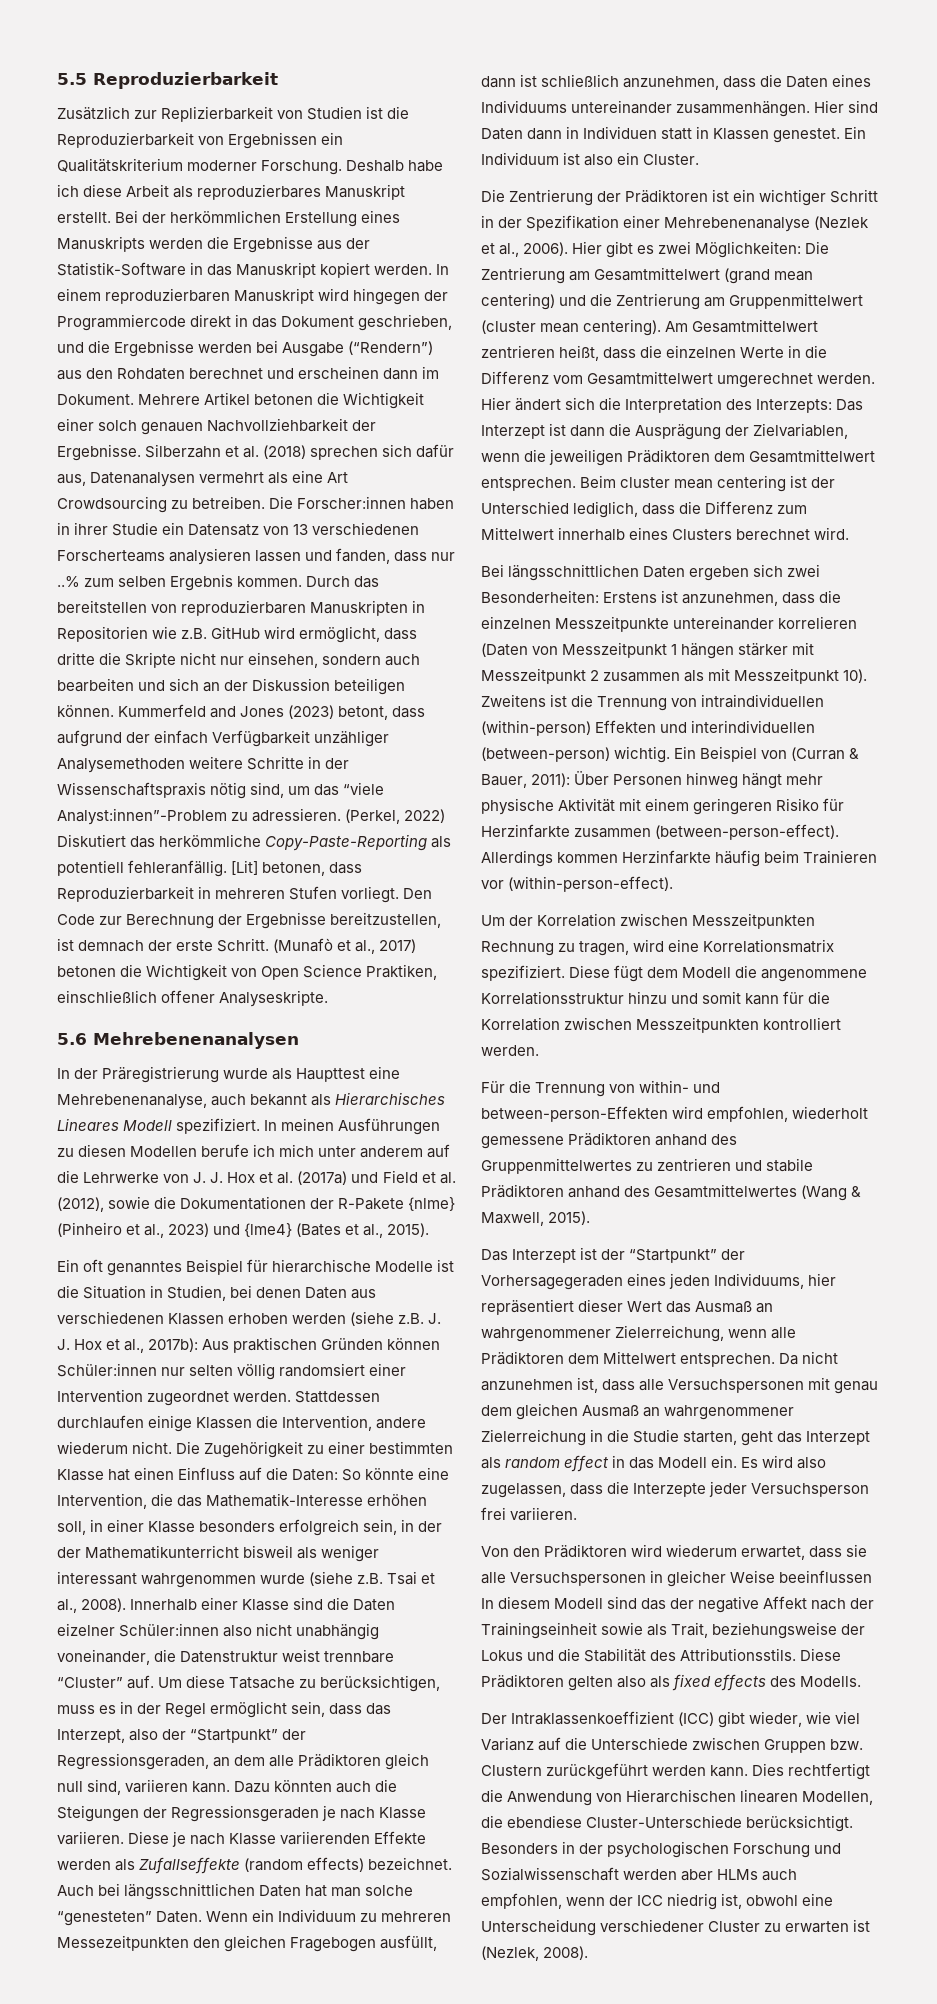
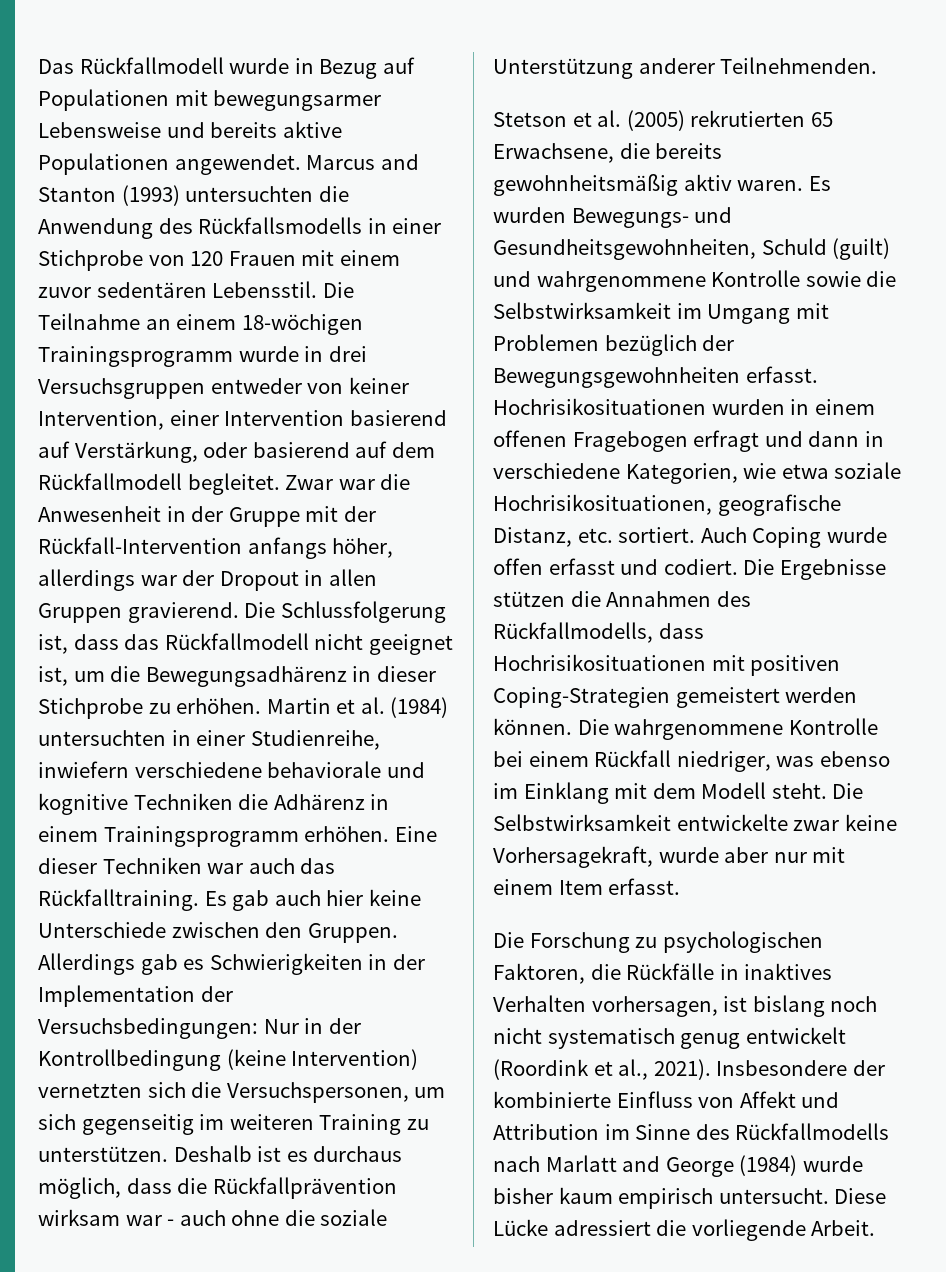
[57,72,278,89] [57,106,410,122] [57,132,344,149] [57,158,444,175] [57,184,406,200] [57,210,401,227] [57,236,371,253] [57,262,450,278] [57,288,449,305] [57,314,453,331] [57,340,434,357] [57,366,440,380] [57,392,425,409] [57,418,377,435] [57,444,455,461] [57,470,349,487] [57,496,455,513] [57,522,420,536] [57,548,456,565] [57,574,380,591] [57,600,426,616] [57,626,418,643] [57,652,421,668] [57,678,406,695] [57,704,426,720] [57,730,390,747] [57,756,350,773] [57,782,385,799] [57,808,446,825] [57,834,452,851] [57,860,363,877] [57,886,433,903] [57,912,442,929] [57,938,417,954] [57,964,438,981] [57,990,329,1007] [57,1032,299,1049] [57,1066,401,1083] [57,1092,446,1109] [57,1118,441,1135] [57,1144,451,1158] [57,1170,456,1185] [57,1196,456,1212] [57,1222,430,1238] [57,1259,455,1276] [57,1285,377,1301] [57,1311,442,1326] [57,1337,441,1353] [57,1363,407,1380] [57,1389,381,1406] [57,1415,427,1432] [57,1441,454,1458] [57,1467,450,1481] [57,1493,428,1509] [57,1519,443,1536] [57,1545,380,1562] [57,1571,436,1588] [57,1597,396,1613] [57,1623,380,1640] [57,1649,395,1665] [57,1675,441,1692] [57,1701,392,1718] [57,1729,307,1743] [57,1753,430,1770] [57,1779,398,1795] [57,1805,427,1822] [57,1831,427,1847] [57,1857,453,1874] [57,1883,414,1900] [57,1909,452,1926] [57,1935,438,1952] [481,74,872,90] [481,100,879,117] [481,126,867,143] [481,152,700,166] [481,189,879,206] [481,215,870,232] [481,241,830,258] [481,267,814,284] [481,293,864,310] [481,319,819,336] [481,345,828,361] [481,371,876,388] [481,397,864,413] [481,423,849,440] [481,449,876,466] [481,475,836,492] [481,501,808,518] [481,527,850,541] [481,564,821,581] [481,590,842,606] [481,616,858,632] [481,642,815,659] [481,668,868,684] [481,694,825,711] [481,720,816,736] [481,746,860,763] [481,771,824,789] [481,798,845,815] [481,824,840,840] [481,850,878,867] [481,876,674,892] [481,913,816,929] [481,939,835,956] [481,965,868,982] [481,991,831,1005] [481,1017,842,1033] [481,1045,539,1056] [481,1080,721,1097] [481,1106,869,1122] [481,1132,738,1149] [481,1158,814,1174] [481,1184,862,1201] [481,1211,591,1226] [481,1247,746,1263] [481,1273,837,1290] [481,1299,774,1315] [481,1325,797,1342] [481,1351,839,1367] [481,1377,879,1394] [481,1403,795,1420] [481,1429,871,1446] [481,1455,827,1472] [481,1481,870,1498] [481,1507,578,1521] [481,1544,868,1560] [481,1570,873,1587] [481,1596,875,1613] [481,1622,866,1639] [481,1648,842,1662] [481,1674,862,1691] [481,1711,861,1728] [481,1737,864,1753] [481,1763,871,1780] [481,1789,874,1806] [481,1815,854,1832] [481,1841,842,1858] [481,1867,798,1881] [481,1893,834,1910] [481,1919,871,1936] [481,1946,589,1961] 5.5 Reproduzierbarkeit // Zusätzlich zur Replizierbarkeit von Studien ist die Reproduzierbarkeit von Ergebnissen ein Qualitätskriterium moderner Forschung. Deshalb habe ich diese Arbeit als reproduzierbares Manuskript erstellt. Bei der herkömmlichen Erstellung eines Manuskripts werden die Ergebnisse aus der Statistik-Software in das Manuskript kopiert werden. In einem reproduzierbaren Manuskript wird hingegen der Programmiercode direkt in das Dokument geschrieben, und die Ergebnisse werden bei Ausgabe (“Rendern”) aus den Rohdaten berechnet und erscheinen dann im Dokument. Mehrere Artikel betonen die Wichtigkeit einer solch genauen Nachvollziehbarkeit der Ergebnisse. Silberzahn et al. (2018) sprechen sich dafür aus, Datenanalysen vermehrt als eine Art Crowdsourcing zu betreiben. Die Forscher:innen haben in ihrer Studie ein Datensatz von 13 verschiedenen Forscherteams analysieren lassen und fanden, dass nur ..% zum selben Ergebnis kommen. Durch das bereitstellen von reproduzierbaren Manuskripten in Repositorien wie z.B. GitHub wird ermöglicht, dass dritte die Skripte nicht nur einsehen, sondern auch bearbeiten und sich an der Diskussion beteiligen können. Kummerfeld and Jones (2023) betont, dass aufgrund der einfach Verfügbarkeit unzähliger Analysemethoden weitere Schritte in der Wissenschaftspraxis nötig sind, um das “viele Analyst:innen”-Problem zu adressieren. (Perkel, 2022) Diskutiert das herkömmliche Copy-Paste-Reporting als potentiell fehleranfällig. [Lit] betonen, dass Reproduzierbarkeit in mehreren Stufen vorliegt. Den Code zur Berechnung der Ergebnisse bereitzustellen, ist demnach der erste Schritt. (Munafò et al., 2017) betonen die Wichtigkeit von Open Science Praktiken, einschließlich offener Analyseskripte. // 5.6 Mehrebenenanalysen // In der Präregistrierung wurde als Haupttest eine Mehrebenenanalyse, auch bekannt als Hierarchisches Lineares Modell spezifiziert. In meinen Ausführungen zu diesen Modellen berufe ich mich unter anderem auf die Lehrwerke von J. J. Hox et al. (2017a) und Field et al. (2012), sowie die Dokumentationen der R-Pakete {nlme} (Pinheiro et al., 2023) und {lme4} (Bates et al., 2015). // Ein oft genanntes Beispiel für hierarchische Modelle ist die Situation in Studien, bei denen Daten aus verschiedenen Klassen erhoben werden (siehe z.B. J. J. Hox et al., 2017b): Aus praktischen Gründen können Schüler:innen nur selten völlig randomsiert einer Intervention zugeordnet werden. Stattdessen durchlaufen einige Klassen die Intervention, andere wiederum nicht. Die Zugehörigkeit zu einer bestimmten Klasse hat einen Einfluss auf die Daten: So könnte eine Intervention, die das Mathematik-Interesse erhöhen soll, in einer Klasse besonders erfolgreich sein, in der der Mathematikunterricht bisweil als weniger interessant wahrgenommen wurde (siehe z.B. Tsai et al., 2008). Innerhalb einer Klasse sind die Daten eizelner Schüler:innen also nicht unabhängig voneinander, die Datenstruktur weist trennbare “Cluster” auf. Um diese Tatsache zu berücksichtigen, muss es in der Regel ermöglicht sein, dass das Interzept, also der “Startpunkt” der Regressionsgeraden, an dem alle Prädiktoren gleich null sind, variieren kann. Dazu könnten auch die Steigungen der Regressionsgeraden je nach Klasse variieren. Diese je nach Klasse variierenden Effekte werden als Zufallseffekte (random effects) bezeichnet. Auch bei längsschnittlichen Daten hat man solche “genesteten” Daten. Wenn ein Individuum zu mehreren Messezeitpunkten den gleichen Fragebogen ausfüllt, dann ist schließlich anzunehmen, dass die Daten eines Individuums untereinander zusammenhängen. Hier sind Daten dann in Individuen statt in Klassen genestet. Ein Individuum ist also ein Cluster. // Die Zentrierung der Prädiktoren ist ein wichtiger Schritt in der Spezifikation einer Mehrebenenanalyse (Nezlek et al., 2006). Hier gibt es zwei Möglichkeiten: Die Zentrierung am Gesamtmittelwert (grand mean centering) und die Zentrierung am Gruppenmittelwert (cluster mean centering). Am Gesamtmittelwert zentrieren heißt, dass die einzelnen Werte in die Differenz vom Gesamtmittelwert umgerechnet werden. Hier ändert sich die Interpretation des Interzepts: Das Interzept ist dann die Ausprägung der Zielvariablen, wenn die jeweiligen Prädiktoren dem Gesamtmittelwert entsprechen. Beim cluster mean centering ist der Unterschied lediglich, dass die Differenz zum Mittelwert innerhalb eines Clusters berechnet wird. // Bei längsschnittlichen Daten ergeben sich zwei Besonderheiten: Erstens ist anzunehmen, dass die einzelnen Messzeitpunkte untereinander korrelieren (Daten von Messzeitpunkt 1 hängen stärker mit Messzeitpunkt 2 zusammen als mit Messzeitpunkt 10). Zweitens ist die Trennung von intraindividuellen (within-person) Effekten und interindividuellen (between-person) wichtig. Ein Beispiel von (Curran & Bauer, 2011): Über Personen hinweg hängt mehr physische Aktivität mit einem geringeren Risiko für Herzinfarkte zusammen (between-person-effect). Allerdings kommen Herzinfarkte häufig beim Trainieren vor (within-person-effect). // Um der Korrelation zwischen Messzeitpunkten Rechnung zu tragen, wird eine Korrelationsmatrix spezifiziert. Diese fügt dem Modell die angenommene Korrelationsstruktur hinzu und somit kann für die Korrelation zwischen Messzeitpunkten kontrolliert werden. // Für die Trennung von within- und between-person-Effekten wird empfohlen, wiederholt gemessene Prädiktoren anhand des Gruppenmittelwertes zu zentrieren und stabile Prädiktoren anhand des Gesamtmittelwertes (Wang & Maxwell, 2015). // Das Interzept ist der “Startpunkt” der Vorhersagegeraden eines jeden Individuums, hier repräsentiert dieser Wert das Ausmaß an wahrgenommener Zielerreichung, wenn alle Prädiktoren dem Mittelwert entsprechen. Da nicht anzunehmen ist, dass alle Versuchspersonen mit genau dem gleichen Ausmaß an wahrgenommener Zielerreichung in die Studie starten, geht das Interzept als random effect in das Modell ein. Es wird also zugelassen, dass die Interzepte jeder Versuchsperson frei variieren. // Von den Prädiktoren wird wiederum erwartet, dass sie alle Versuchspersonen in gleicher Weise beeinflussen In diesem Modell sind das der negative Affekt nach der Trainingseinheit sowie als Trait, beziehungsweise der Lokus und die Stabilität des Attributionsstils. Diese Prädiktoren gelten also als fixed effects des Modells. // Der Intraklassenkoeffizient (ICC) gibt wieder, wie viel Varianz auf die Unterschiede zwischen Gruppen bzw. Clustern zurückgeführt werden kann. Dies rechtfertigt die Anwendung von Hierarchischen linearen Modellen, die ebendiese Cluster-Unterschiede berücksichtigt. Besonders in der psychologischen Forschung und Sozialwissenschaft werden aber HLMs auch empfohlen, wenn der ICC niedrig ist, obwohl eine Unterscheidung verschiedener Cluster zu erwarten ist (Nezlek, 2008). -> [38,57,415,79] [38,89,382,111] [38,121,342,138] [38,153,419,175] [38,185,349,206] [38,217,442,239] [38,250,400,271] [38,281,354,298] [38,313,363,335] [38,346,367,367] [38,377,409,399] [38,410,447,430] [38,441,435,463] [38,473,411,495] [38,506,376,527] [38,537,394,559] [38,569,377,591] [38,601,446,623] [38,633,453,655] [38,666,436,687] [38,697,449,719] [38,730,380,750] [38,761,425,778] [38,793,390,815] [38,826,437,847] [38,857,336,874] [38,889,421,911] [38,922,398,943] [38,953,425,975] [38,985,233,1007] [38,1018,361,1039] [38,1049,419,1071] [38,1082,446,1103] [38,1114,429,1135] [38,1145,403,1162] [38,1177,397,1199] [38,1209,388,1226] [493,57,878,79] [493,110,833,131] [493,143,723,163] [493,174,831,196] [493,207,733,228] [493,238,891,260] [493,270,897,292] [493,302,829,324] [493,334,735,356] [493,366,818,388] [493,398,875,415] [493,430,884,452] [493,462,902,484] [493,494,841,516] [493,527,887,548] [493,558,886,580] [493,591,751,607] [493,622,704,643] [493,654,841,676] [493,687,858,708] [493,718,878,740] [493,750,890,772] [493,782,864,804] [493,814,897,831] [493,846,846,868] [493,878,681,895] [493,931,823,953] [493,963,833,984] [493,995,878,1017] [493,1027,846,1049] [493,1059,885,1080] [493,1091,840,1108] [493,1123,890,1140] [493,1155,863,1177] [493,1187,887,1209] [493,1219,876,1241] Das Rückfallmodell wurde in Bezug auf Populationen mit bewegungsarmer Lebensweise und bereits aktive Populationen angewendet. Marcus and Stanton (1993) untersuchten die Anwendung des Rückfallsmodells in einer Stichprobe von 120 Frauen mit einem zuvor sedentären Lebensstil. Die Teilnahme an einem 18-wöchigen Trainingsprogramm wurde in drei Versuchsgruppen entweder von keiner Intervention, einer Intervention basierend auf Verstärkung, oder basierend auf dem Rückfallmodell begleitet. Zwar war die Anwesenheit in der Gruppe mit der Rückfall-Intervention anfangs höher, allerdings war der Dropout in allen Gruppen gravierend. Die Schlussfolgerung ist, dass das Rückfallmodell nicht geeignet ist, um die Bewegungsadhärenz in dieser Stichprobe zu erhöhen. Martin et al. (1984) untersuchten in einer Studienreihe, inwiefern verschiedene behaviorale und kognitive Techniken die Adhärenz in einem Trainingsprogramm erhöhen. Eine dieser Techniken war auch das Rückfalltraining. Es gab auch hier keine Unterschiede zwischen den Gruppen. Allerdings gab es Schwierigkeiten in der Implementation der Versuchsbedingungen: Nur in der Kontrollbedingung (keine Intervention) vernetzten sich die Versuchspersonen, um sich gegenseitig im weiteren Training zu unterstützen. Deshalb ist es durchaus möglich, dass die Rückfallprävention wirksam war - auch ohne die soziale Unterstützung anderer Teilnehmenden. // Stetson et al. (2005) rekrutierten 65 Erwachsene, die bereits gewohnheitsmäßig aktiv waren. Es wurden Bewegungs- und Gesundheitsgewohnheiten, Schuld (guilt) und wahrgenommene Kontrolle sowie die Selbstwirksamkeit im Umgang mit Problemen bezüglich der Bewegungsgewohnheiten erfasst. Hochrisikosituationen wurden in einem offenen Fragebogen erfragt und dann in verschiedene Kategorien, wie etwa soziale Hochrisikosituationen, geografische Distanz, etc. sortiert. Auch Coping wurde offen erfasst und codiert. Die Ergebnisse stützen die Annahmen des Rückfallmodells, dass Hochrisikosituationen mit positiven Coping-Strategien gemeistert werden können. Die wahrgenommene Kontrolle bei einem Rückfall niedriger, was ebenso im Einklang mit dem Modell steht. Die Selbstwirksamkeit entwickelte zwar keine Vorhersagekraft, wurde aber nur mit einem Item erfasst. // Die Forschung zu psychologischen Faktoren, die Rückfälle in inaktives Verhalten vorhersagen, ist bislang noch nicht systematisch genug entwickelt (Roordink et al., 2021). Insbesondere der kombinierte Einfluss von Affekt und Attribution im Sinne des Rückfallmodells nach Marlatt and George (1984) wurde bisher kaum empirisch untersucht. Diese Lücke adressiert die vorliegende Arbeit.

